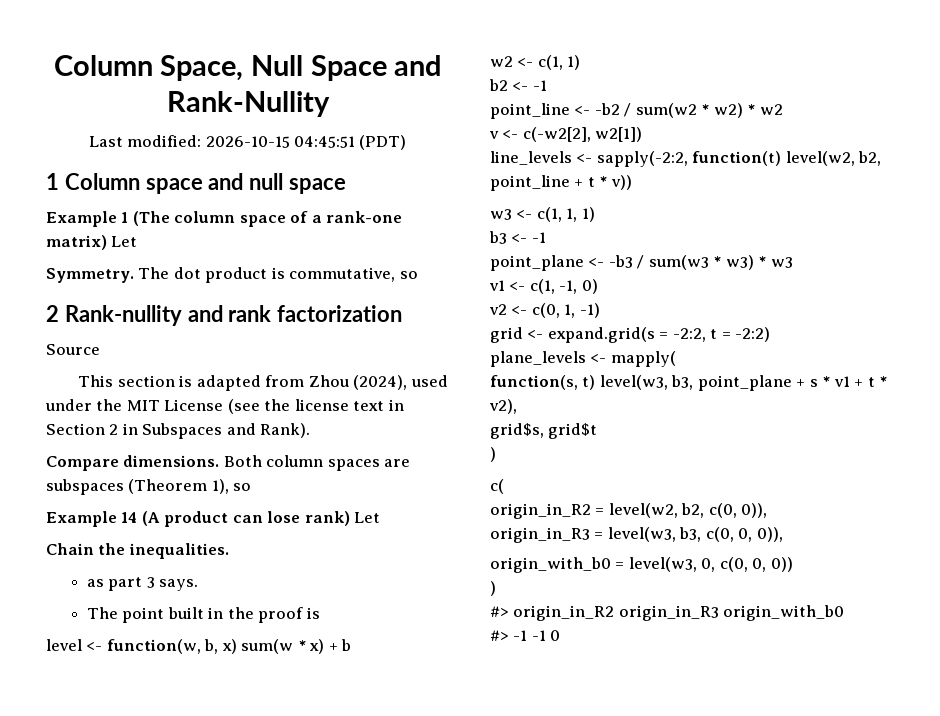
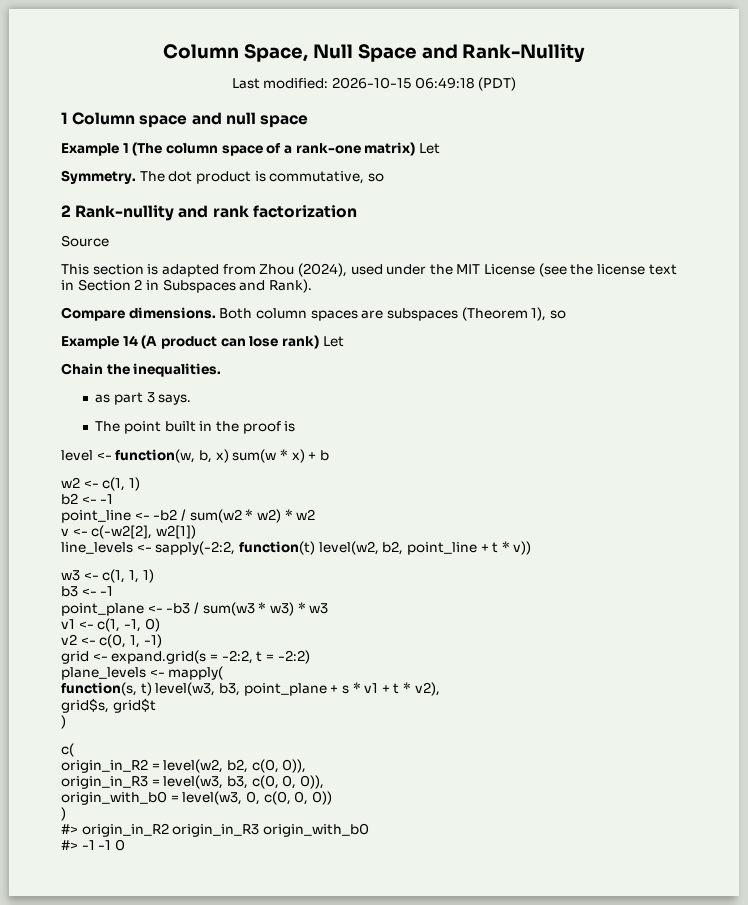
[293,136,355,148] 04:45:51 -> [414,77,475,89] 06:49:18

